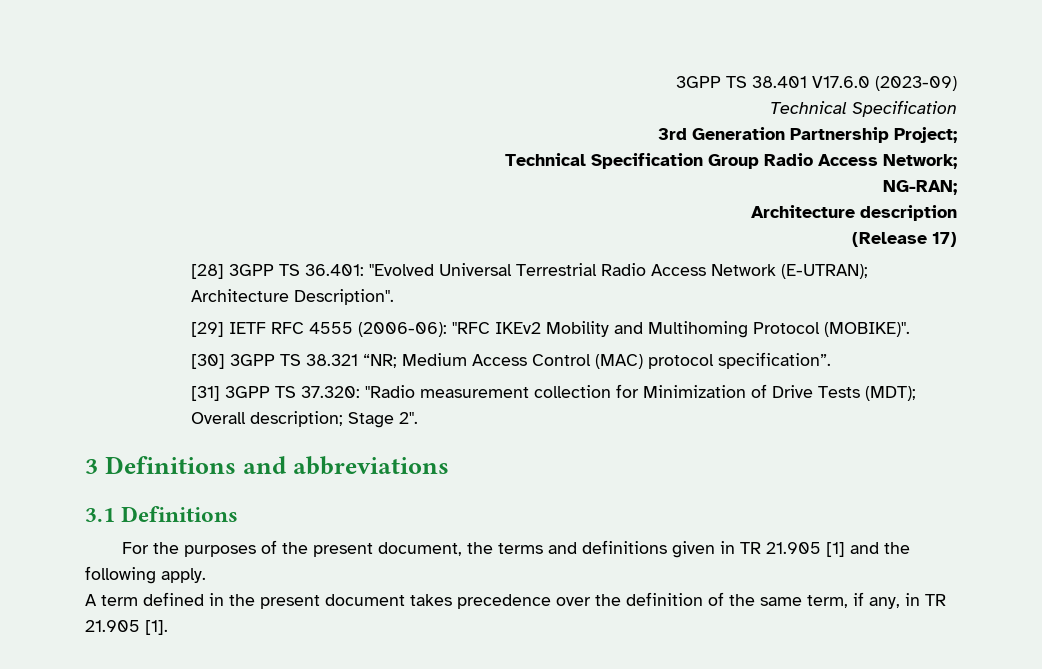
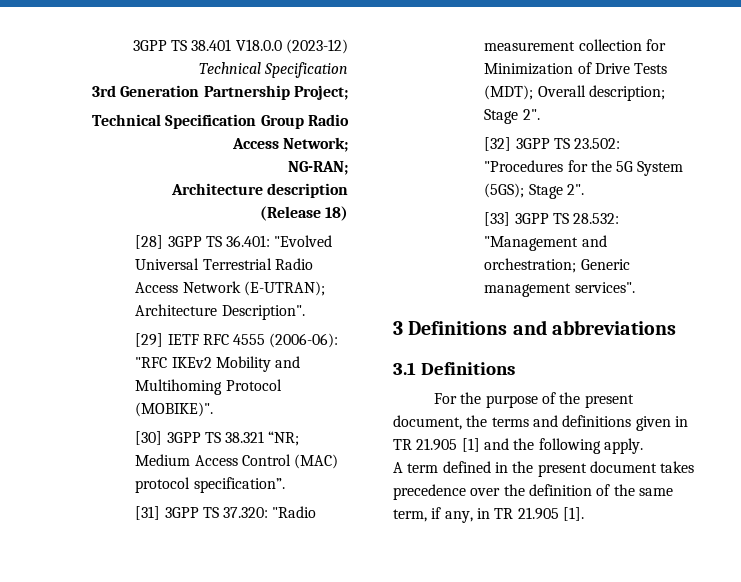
[812,76,957,91] V17.6.0 (2023-09) -> [235,39,348,54] V18.0.0 (2023-12)
[932,232,957,247] 17) -> [325,206,348,221] 18)
(418, 418) none -> [484,137,621,151] [484,160,684,176] [484,183,584,199] [484,212,620,226] [484,235,607,251] [484,258,630,273] [484,282,635,297] // [32] 3GPP TS 23.502: "Procedures for the 5G System (5GS); Stage 2". // [33] 3GPP TS 28.532: "Management and orchestration; Generic management services".
[184,545,257,557] purposes -> [485,395,538,408] purpose

